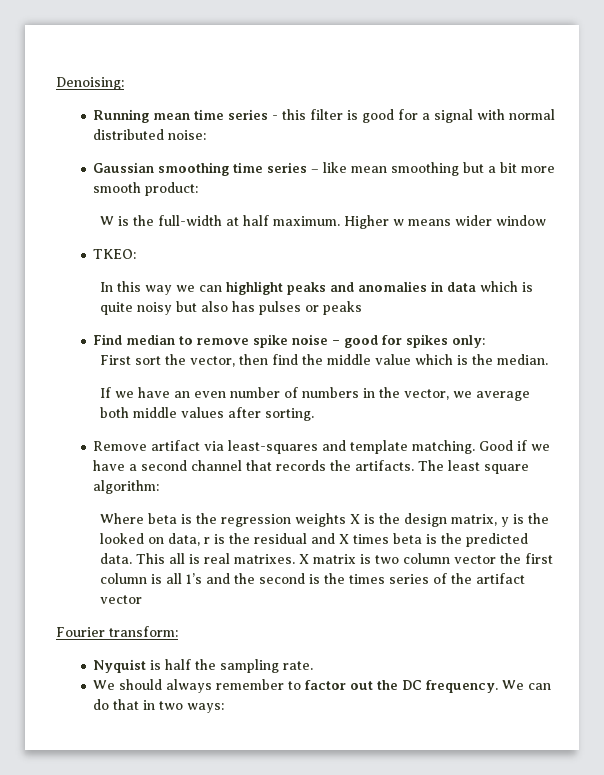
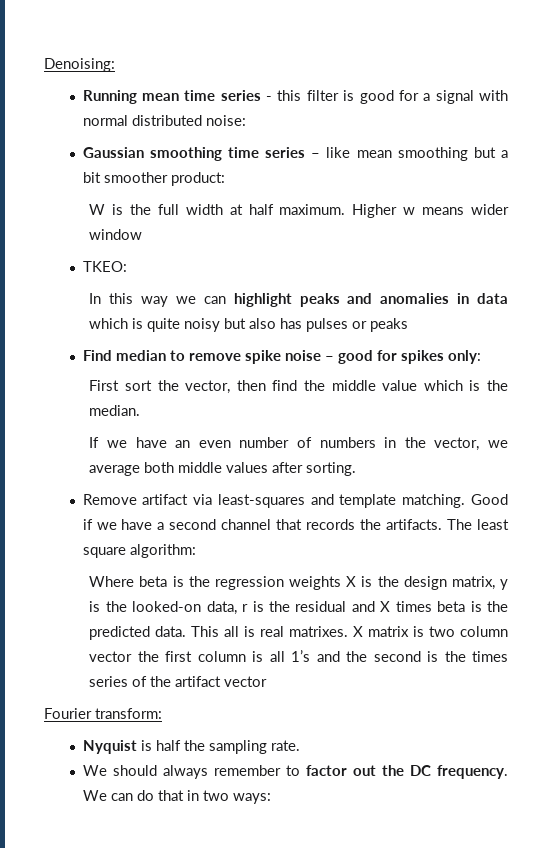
[521,166,556,173] [93,182,142,193] more smooth -> [103,172,168,183] smoother
[157,215,222,226] full-width -> [157,204,223,215] full width
[99,533,164,544] looked on -> [132,601,202,612] looked-on

